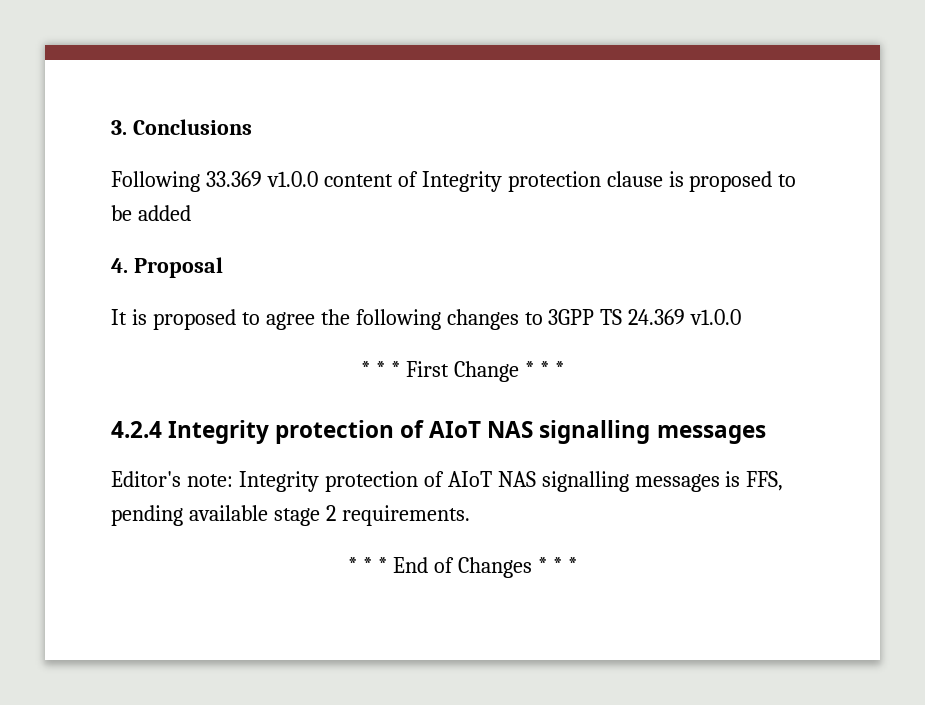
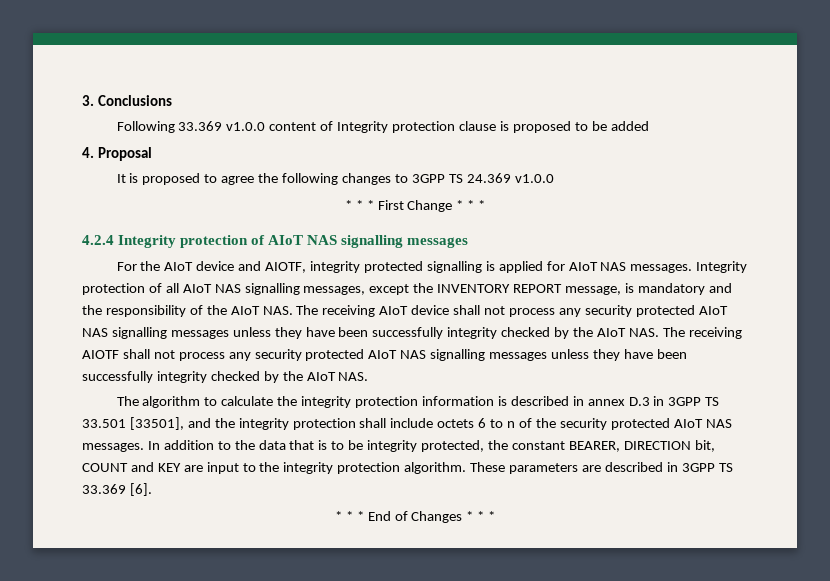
[111,471,784,492] [111,505,470,526] Editor's note: Integrity protection of AIoT NAS signalling messages is FFS, pending available stage 2 requirements. -> [116,261,748,273] [82,283,732,295] [82,305,728,317] [82,327,742,339] [82,349,687,361] [82,371,369,383] [116,396,720,408] [82,417,732,430] [82,440,715,452] [82,462,733,474] [82,483,152,496] For the AIoT device and AIOTF, integrity protected signalling is applied for AIoT NAS messages. Integrity protection of all AIoT NAS signalling messages, except the INVENTORY REPORT message, is mandatory and the responsibility of the AIoT NAS. The receiving AIoT device shall not process any security protected AIoT NAS signalling messages unless they have been successfully integrity checked by the AIoT NAS. The receiving AIOTF shall not process any security protected AIoT NAS signalling messages unless they have been successfully integrity checked by the AIoT NAS. // The algorithm to calculate the integrity protection information is described in annex D.3 in 3GPP TS 33.501 [33501], and the integrity protection shall include octets 6 to n of the security protected AIoT NAS messages. In addition to the data that is to be integrity protected, the constant BEARER, DIRECTION bit, COUNT and KEY are input to the integrity protection algorithm. These parameters are described in 3GPP TS 33.369 [6].

